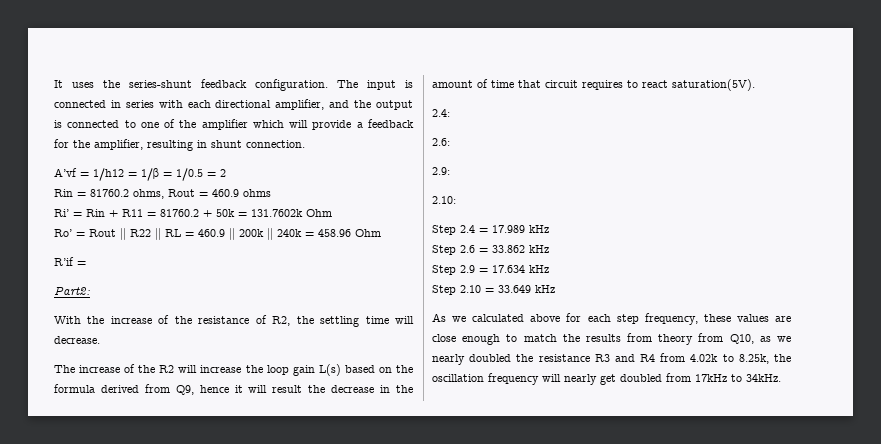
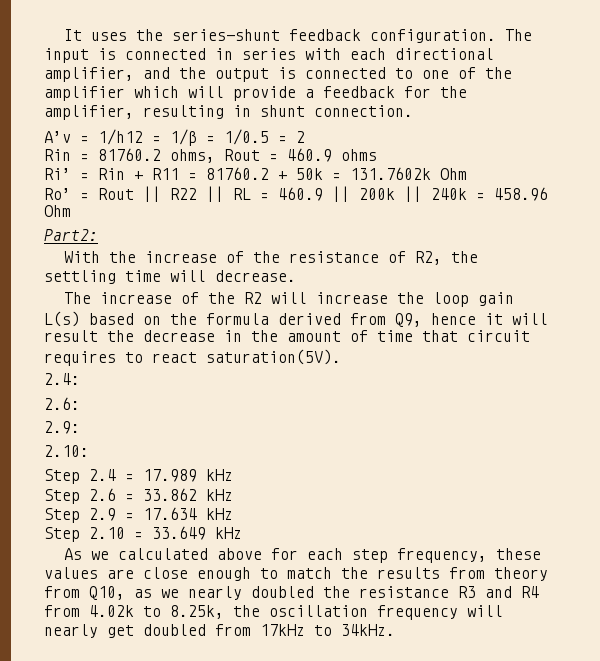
[54,168,77,177] A’vf -> [44,131,71,143] A’v
[54,257,86,266] // R’if = -> (71, 211) none

